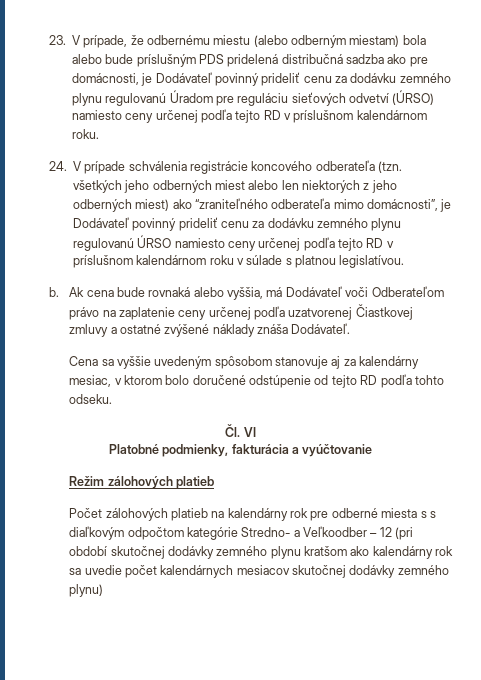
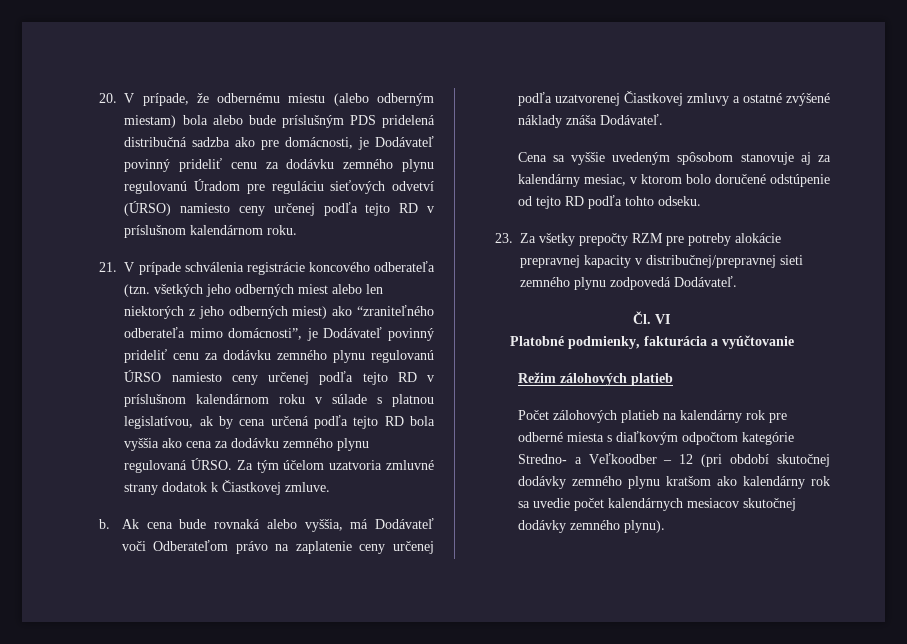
[48,35,66,45] 23. -> [99,93,118,103] 20.
[48,161,67,171] 24. -> [99,262,118,272] 21.
[339,255,405,268] legislatívou. -> [124,415,435,429] [124,438,370,451] [124,458,434,473] [124,480,331,495] legislatívou, ak by cena určená podľa tejto RD bola vyššia ako cena za dodávku zemného plynu regulovaná ÚRSO. Za tým účelom uzatvoria zmluvné strany dodatok k Čiastkovej zmluve.
(113, 399) none -> [495,233,782,246] [520,255,804,268] [520,276,738,290] // 23. Za všetky prepočty RZM pre potreby alokácie prepravnej kapacity v distribučnej/prepravnej sieti zemného plynu zodpovedá Dodávateľ.
[429,511,436,518] s -> (612, 438) none
[69,584,104,597] plynu) -> [623,520,665,533] plynu).

